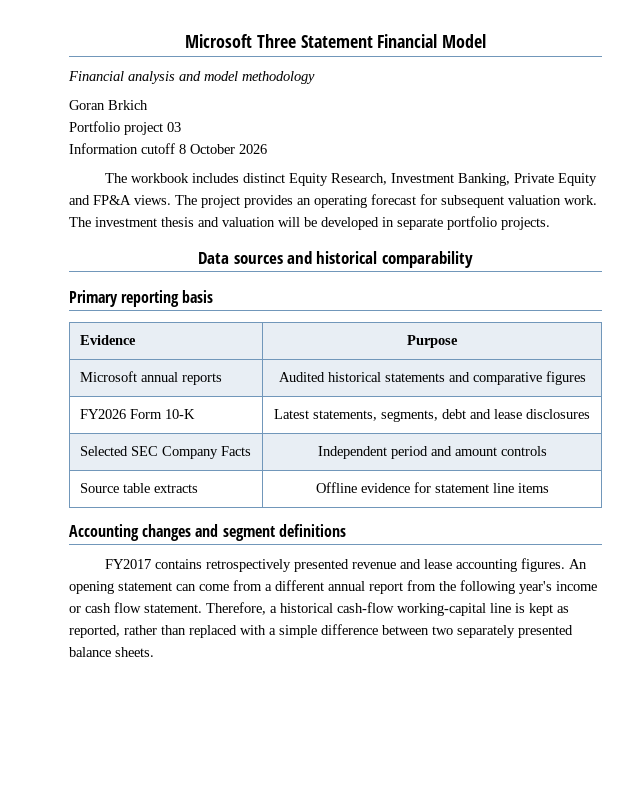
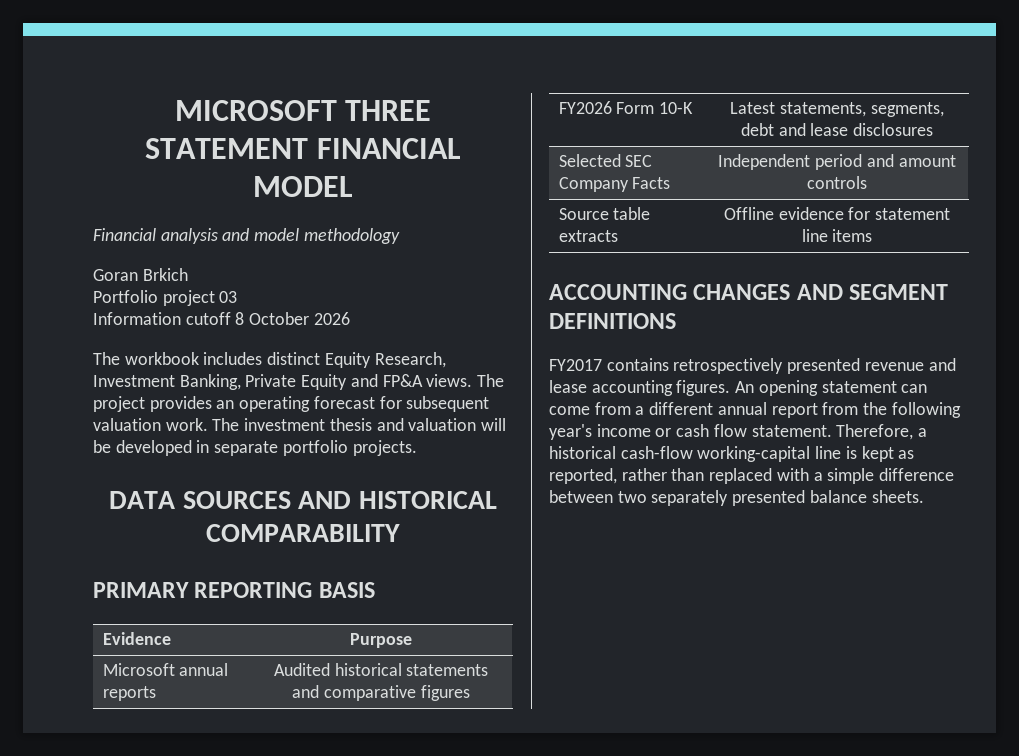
[184,34,487,48] Microsoft Three Statement Financial Model -> [174,100,432,121] [145,138,461,159] [253,176,353,197] MICROSOFT THREE STATEMENT FINANCIAL MODEL
[198,251,473,268] [69,290,214,307] Data sources and historical comparability // Primary reporting basis -> [109,491,497,509] [206,524,400,542] [93,582,375,598] DATA SOURCES AND HISTORICAL COMPARABILITY // PRIMARY REPORTING BASIS
[69,524,346,541] Accounting changes and segment definitions -> [549,284,949,300] [549,313,676,329] ACCOUNTING CHANGES AND SEGMENT DEFINITIONS

